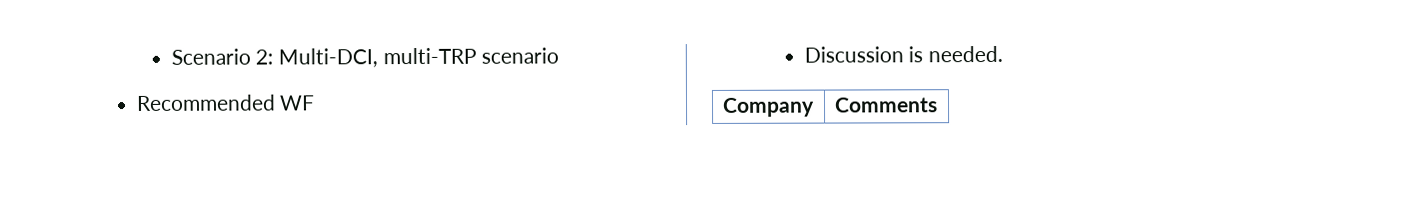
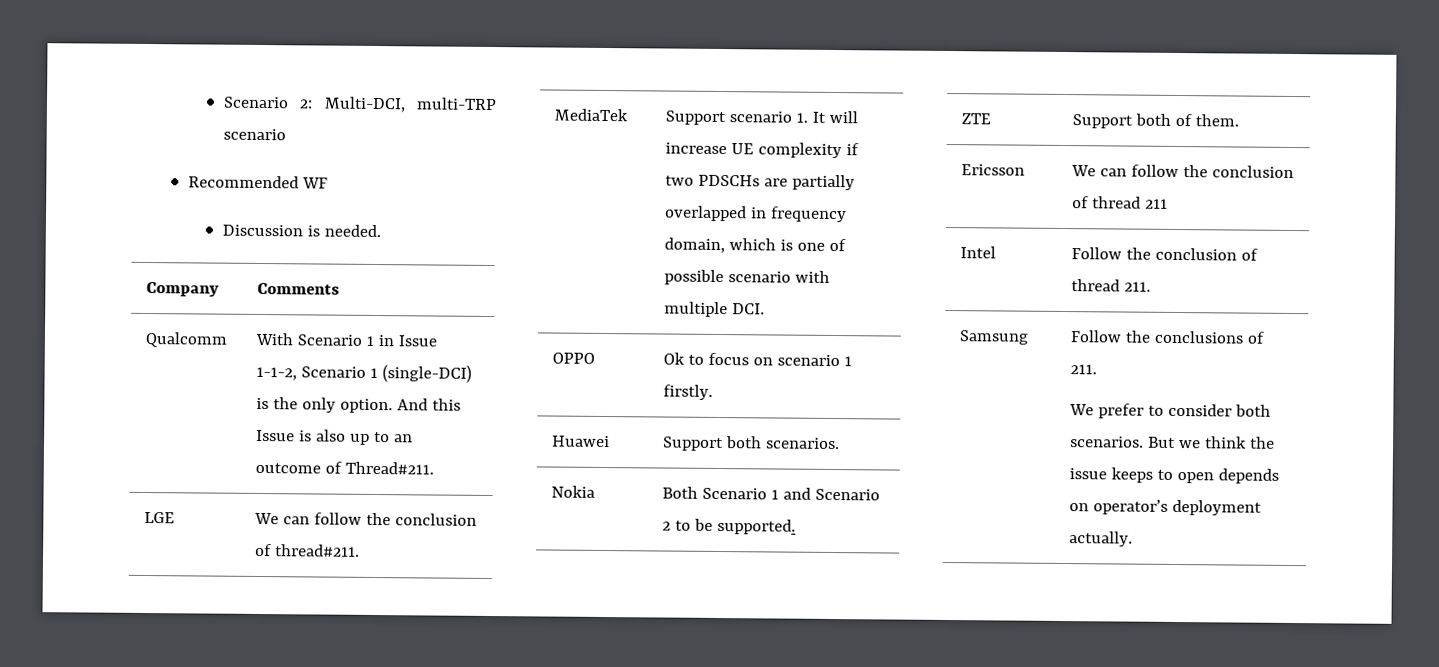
(938, 105) none -> [144,331,227,348] [254,332,437,347] [255,364,472,383] [255,397,461,414] [255,429,413,445] [254,461,434,475] [143,511,175,524] [253,512,477,526] [254,543,360,557] [553,108,628,122] [664,110,858,126] [664,142,859,159] [664,174,855,191] [663,205,847,223] [663,237,846,254] [663,269,830,286] [663,301,765,318] [551,352,595,364] [662,352,852,367] [662,384,713,400] [551,435,610,448] [661,436,840,452] [550,485,595,498] [661,486,880,501] [661,518,796,535] [960,113,991,125] [1071,113,1239,129] [960,164,1025,176] [1070,164,1294,179] [1071,196,1168,209] [959,246,996,259] [1070,247,1258,261] [1070,279,1151,292] [958,330,1029,345] [1069,330,1265,344] [1069,364,1097,375] [1068,403,1271,419] [1069,436,1275,449] [1068,467,1279,484] [1068,499,1262,516] [1068,531,1133,547] // Qualcomm | With Scenario 1 in Issue 1-1-2, Scenario 1 (single-DCI) is the only option. And this Issue is also up to an outcome of Thread#211. // LGE | We can follow the conclusion of thread#211. // MediaTek | Support scenario 1. It will increase UE complexity if two PDSCHs are partially overlapped in frequency domain, which is one of possible scenario with multiple DCI. // OPPO | Ok to focus on scenario 1 firstly. // Huawei | Support both scenarios. // Nokia | Both Scenario 1 and Scenario 2 to be supported. // ZTE | Support both of them. // Ericsson | We can follow the conclusion of thread 211 // Intel | Follow the conclusion of thread 211. // Samsung | Follow the conclusions of 211. // We prefer to consider both scenarios. But we think the issue keeps to open depends on operator’s deployment actually.

